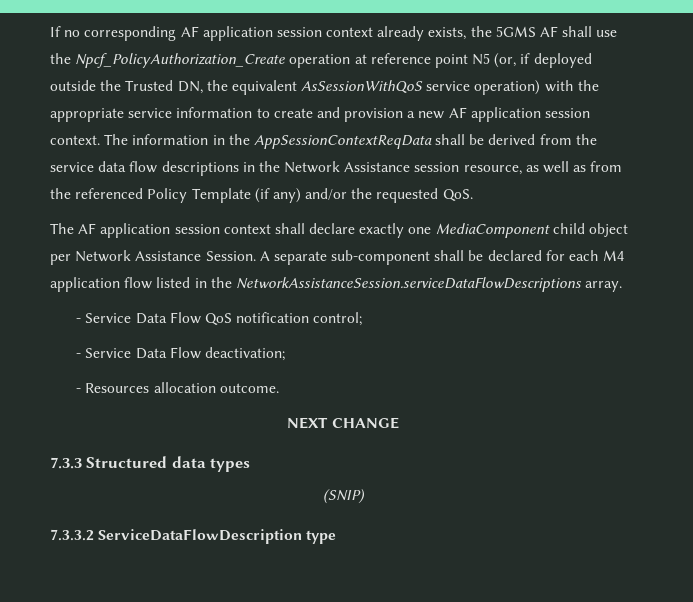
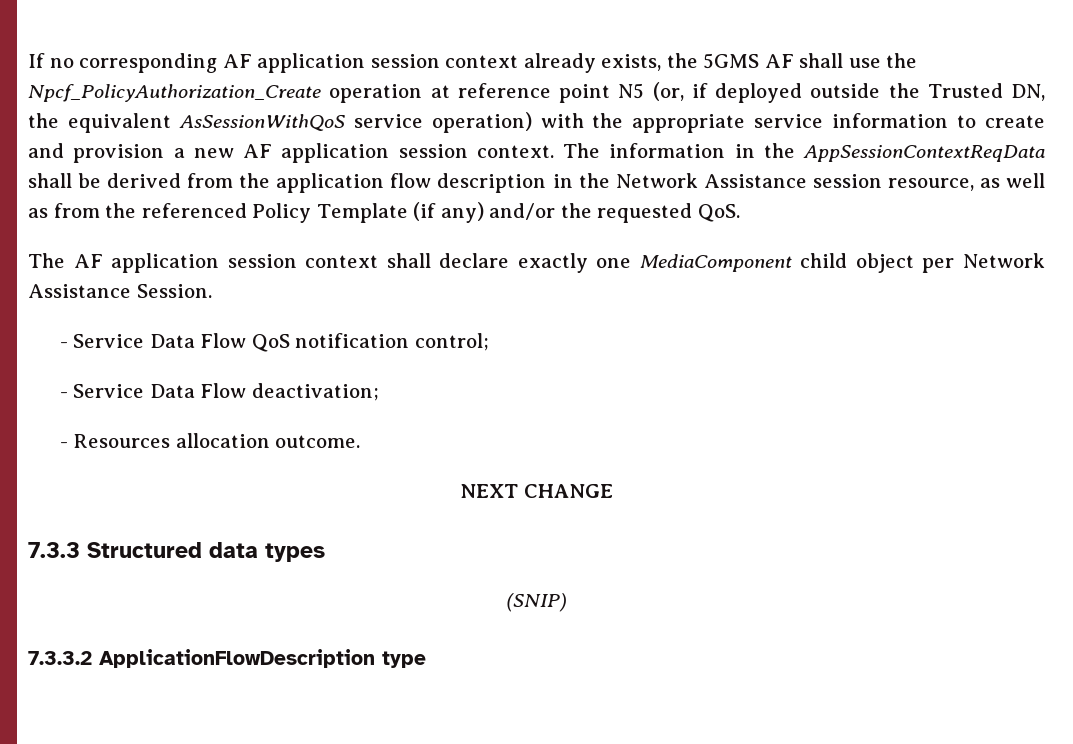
[50,161,239,176] service data flow descriptions -> [276,173,547,193] application flow description
[259,250,625,265] [50,277,623,292] A separate sub-component shall be declared for each M4 application flow listed in the NetworkAssistanceSession.serviceDataFlowDescriptions array. -> (212, 291) none
[98,529,303,544] ServiceDataFlowDescription -> [99,649,375,668] ApplicationFlowDescription

